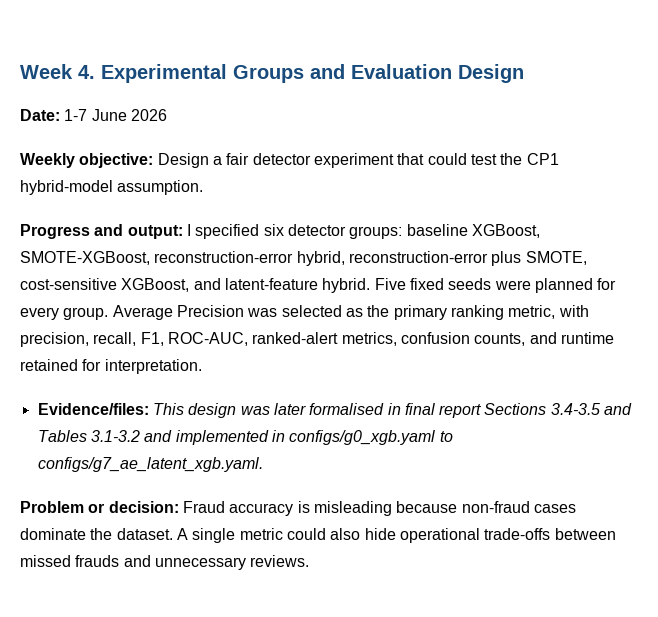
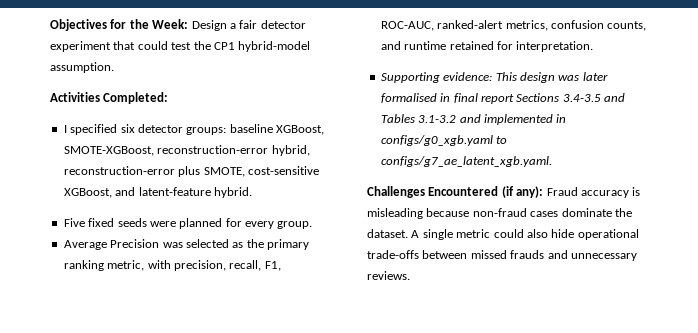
[20,64,524,83] [20,109,167,121] [20,153,154,168] Week 4. Experimental Groups and Evaluation Design // Date: 1-7 June 2026 // Weekly objective: -> [50,19,189,31] Objectives for the Week:
[20,224,183,239] Progress and output: -> [50,92,169,104] Activities Completed: //
(371, 285) none -> (252, 192) //
(109, 313) none -> (313, 225) //
[37,403,149,415] Evidence/files: -> [380,72,493,83] Supporting evidence:
[20,501,179,513] Problem or decision: -> [367,186,544,198] Challenges Encountered (if any):

